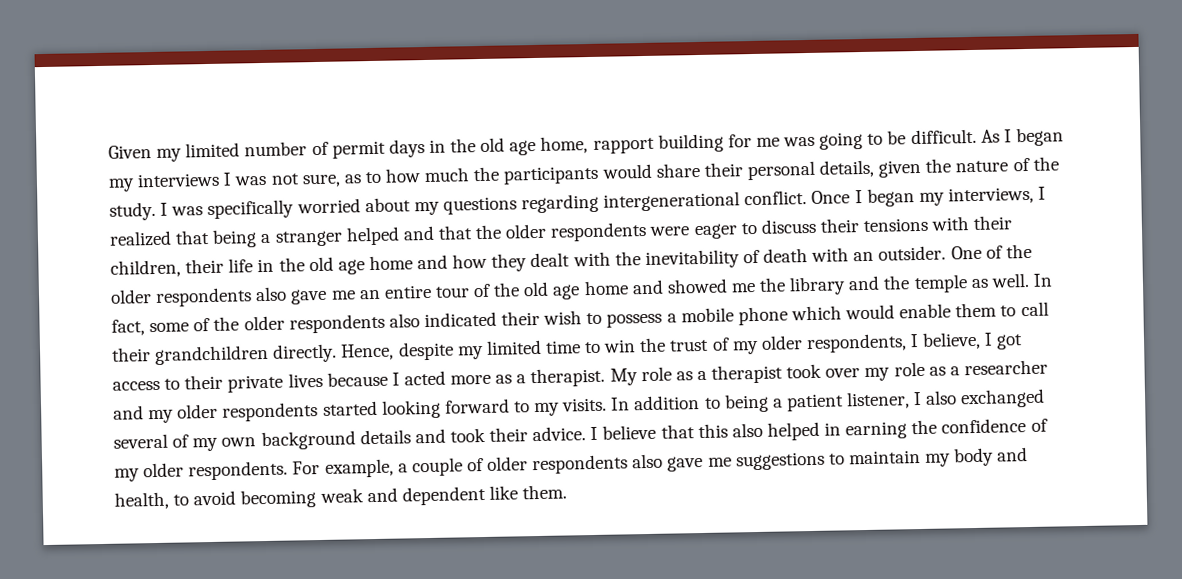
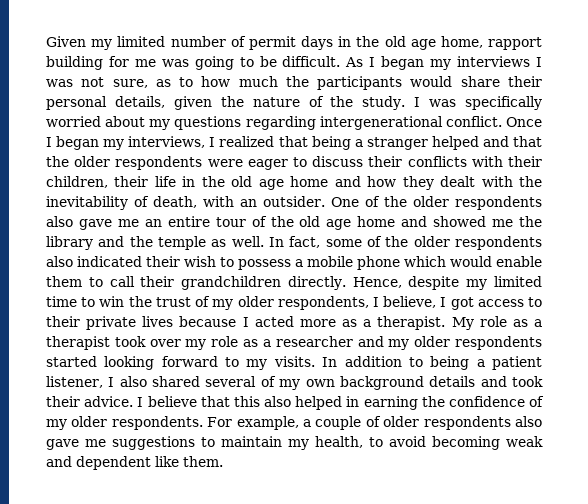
[863,217,929,232] tensions -> [407,156,467,167] conflicts
[763,248,809,263] death -> [153,196,198,208] death,
[960,388,1046,409] exchanged -> [152,376,201,387] shared
[953,447,1029,467] body and -> (309, 444) none

